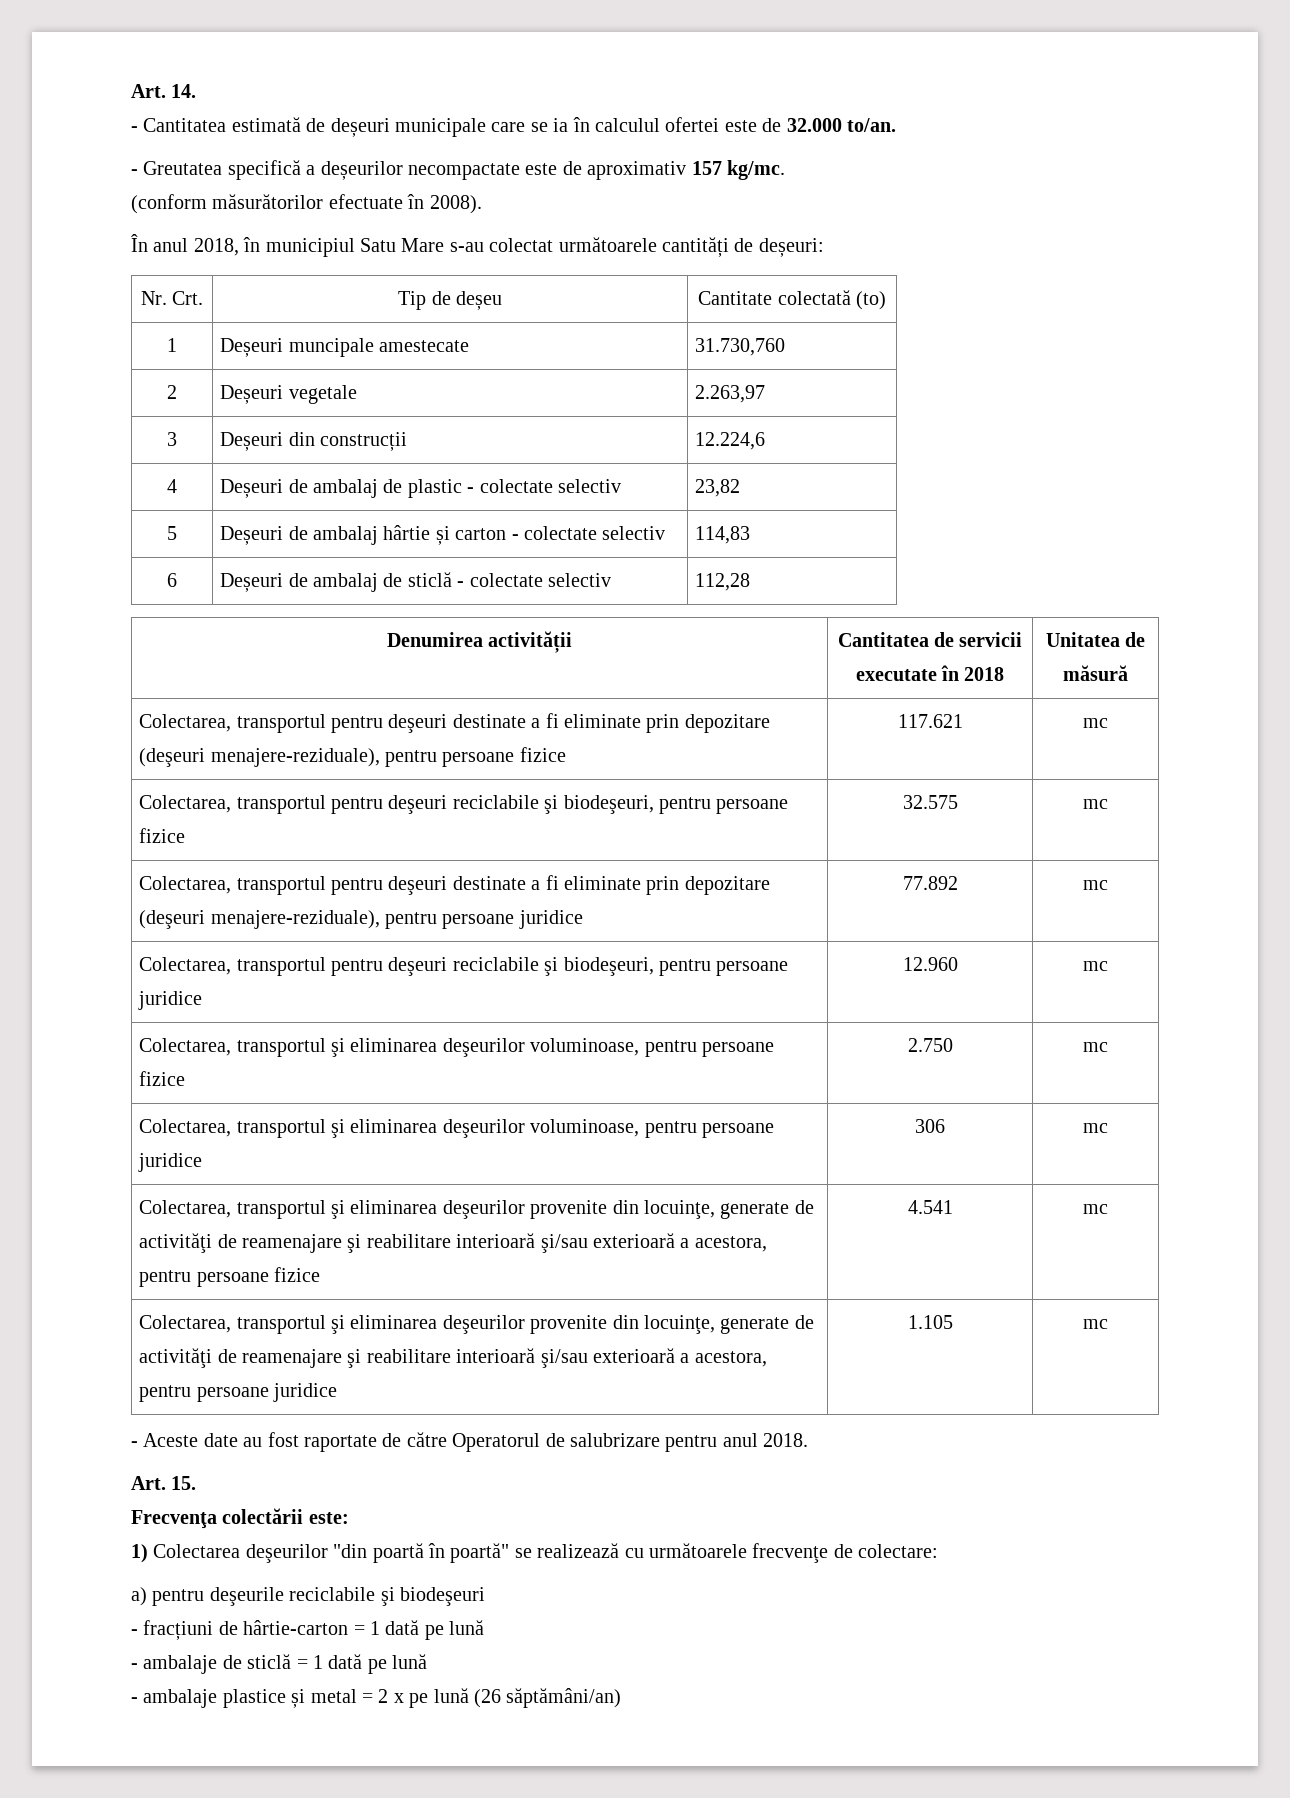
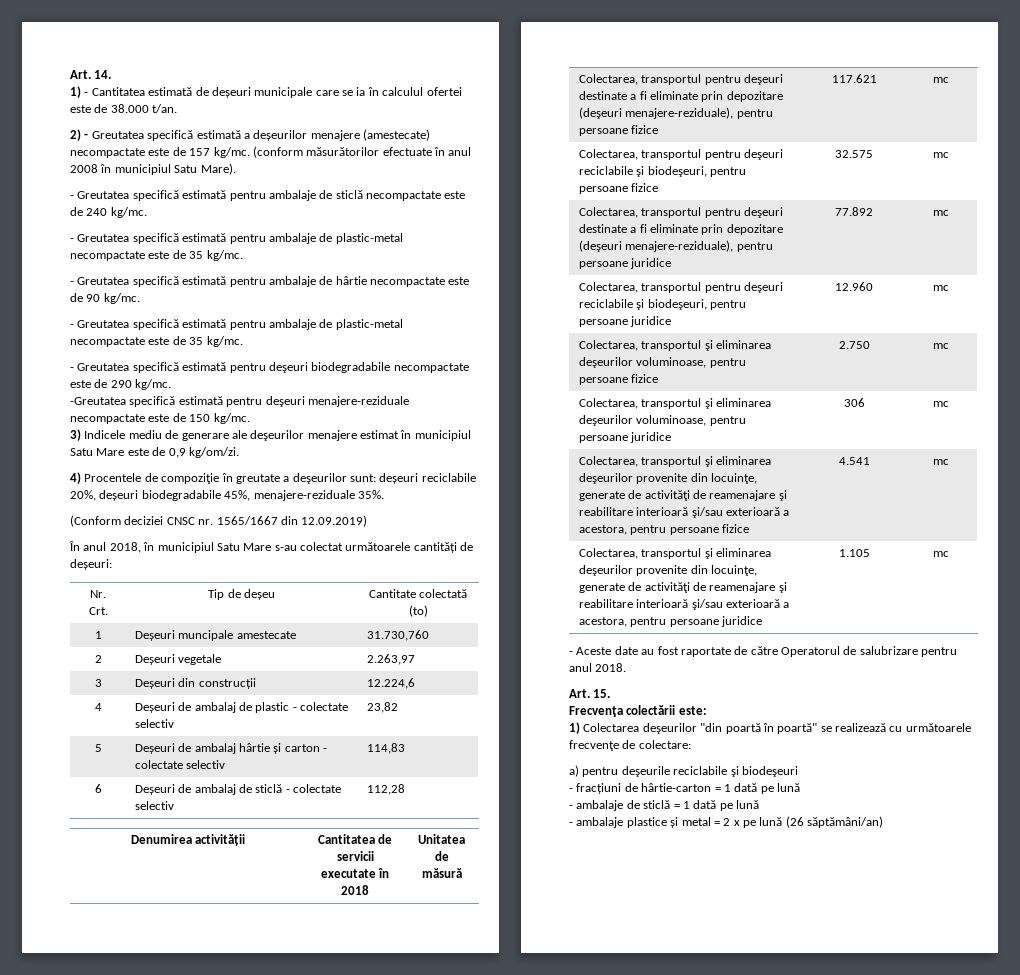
(197, 91) none -> [70,86,81,98] 1)
[786,118,896,132] [131,160,785,180] [131,194,482,214] 32.000 to/an. // - Greutatea specifică a deșeurilor necompactate este de aproximativ 157 kg/mc. // (conform măsurătorilor efectuate în 2008). -> [110,104,178,113] [70,129,430,141] [70,146,472,158] [70,163,236,175] [70,190,466,201] [70,207,147,218] [70,233,403,244] [70,250,243,261] [70,276,470,287] [70,293,140,304] [70,319,403,330] [70,336,243,347] [70,362,469,373] [70,379,172,390] [70,396,409,407] [70,413,250,424] [70,429,471,441] [70,447,239,458] [70,472,476,484] [70,490,384,501] [70,515,368,527] 38.000 t/an. // 2) - Greutatea specifică estimată a deșeurilor menajere (amestecate) necompactate este de 157 kg/mc. (conform măsurătorilor efectuate în anul 2008 în municipiul Satu Mare). // - Greutatea specifică estimată pentru ambalaje de sticlă necompactate este de 240 kg/mc. // - Greutatea specifică estimată pentru ambalaje de plastic-metal necompactate este de 35 kg/mc. // - Greutatea specifică estimată pentru ambalaje de hârtie necompactate este de 90 kg/mc. // - Greutatea specifică estimată pentru ambalaje de plastic-metal necompactate este de 35 kg/mc. // - Greutatea specifică estimată pentru deşeuri biodegradabile necompactate este de 290 kg/mc. // -Greutatea specifică estimată pentru deşeuri menajere-reziduale necompactate este de 150 kg/mc. // 3) Indicele mediu de generare ale deşeurilor menajere estimat în municipiul Satu Mare este de 0,9 kg/om/zi. // 4) Procentele de compoziţie în greutate a deşeurilor sunt: deșeuri reciclabile 20%, deșeuri biodegradabile 45%, menajere-reziduale 35%. // (Conform deciziei CNSC nr. 1565/1667 din 12.09.2019)

